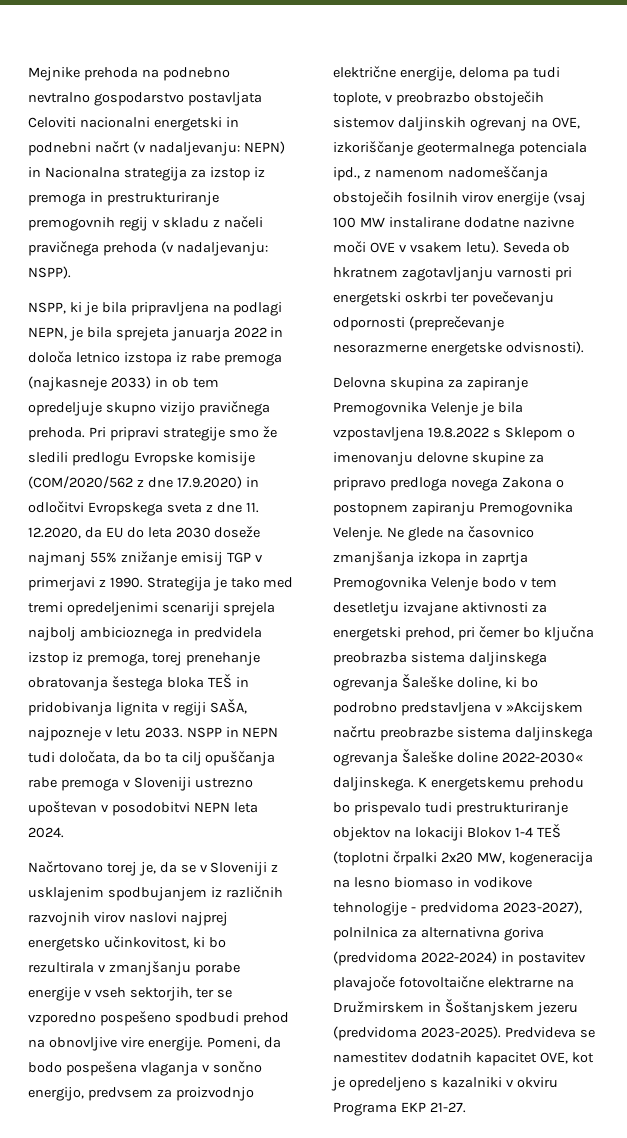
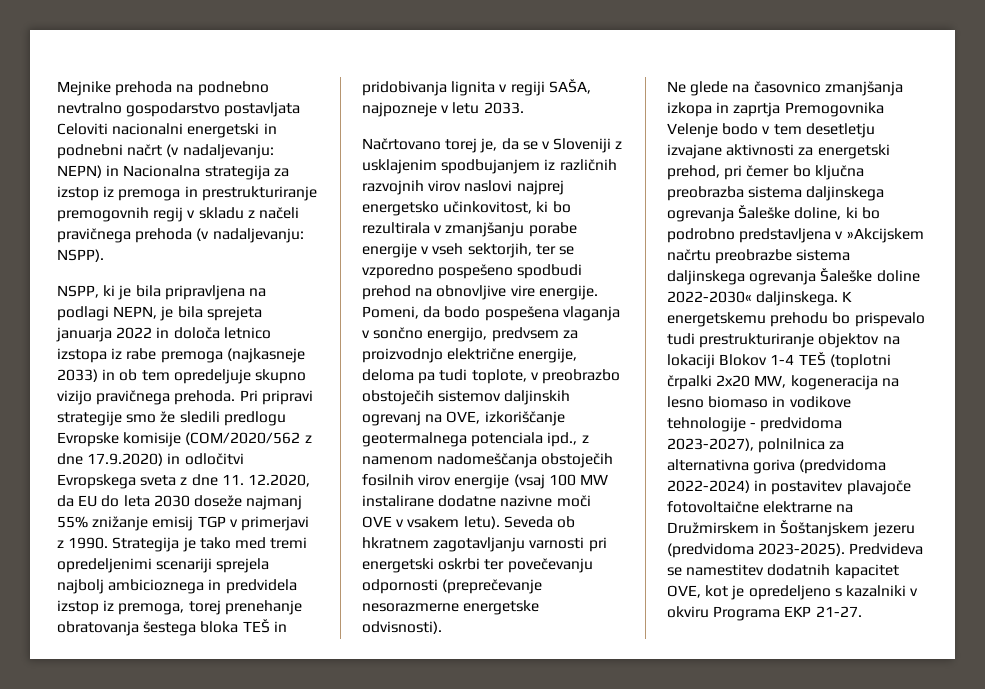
[186,727,279,738] [28,751,276,766] [28,777,253,791] [28,801,258,816] [28,827,64,838] NSPP in NEPN tudi določata, da bo ta cilj opuščanja rabe premoga v Sloveniji ustrezno upoštevan v posodobitvi NEPN leta 2024. -> (524, 108) none
[333,377,528,391] [333,402,523,416] [333,427,575,441] [333,452,544,466] [333,477,564,491] [333,502,573,516] [333,527,383,541] Delovna skupina za zapiranje Premogovnika Velenje je bila vzpostavljena 19.8.2022 s Sklepom o imenovanju delovne skupine za pripravo predloga novega Zakona o postopnem zapiranju Premogovnika Velenje. -> (442, 627) none

